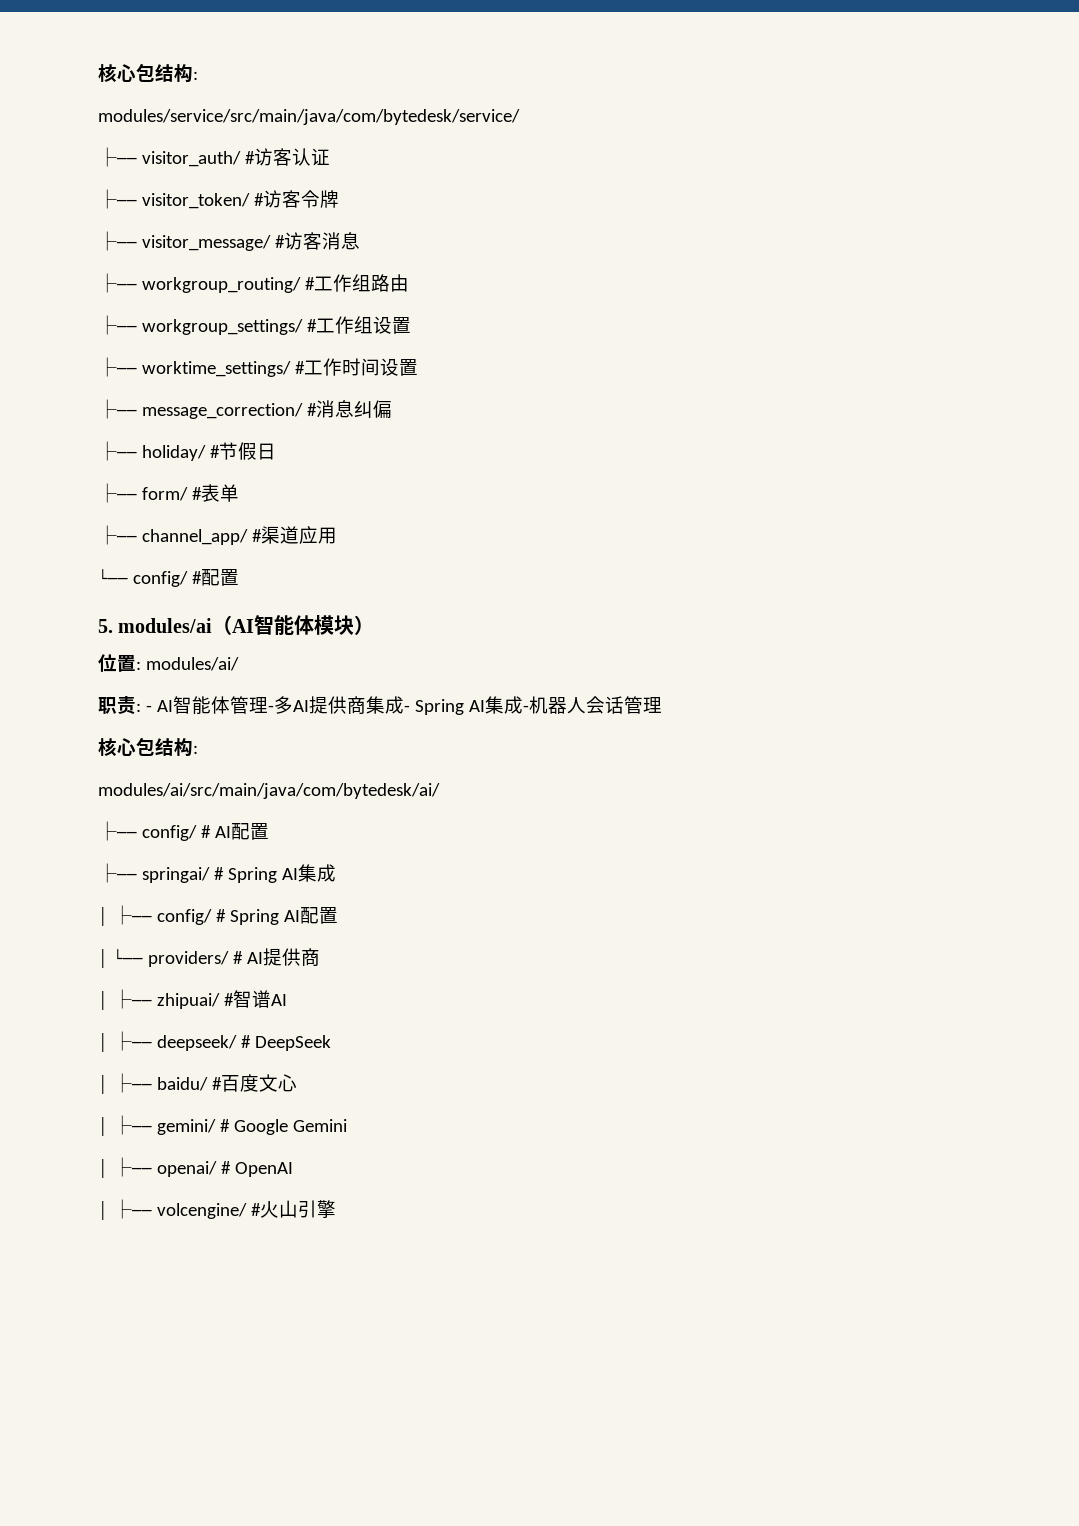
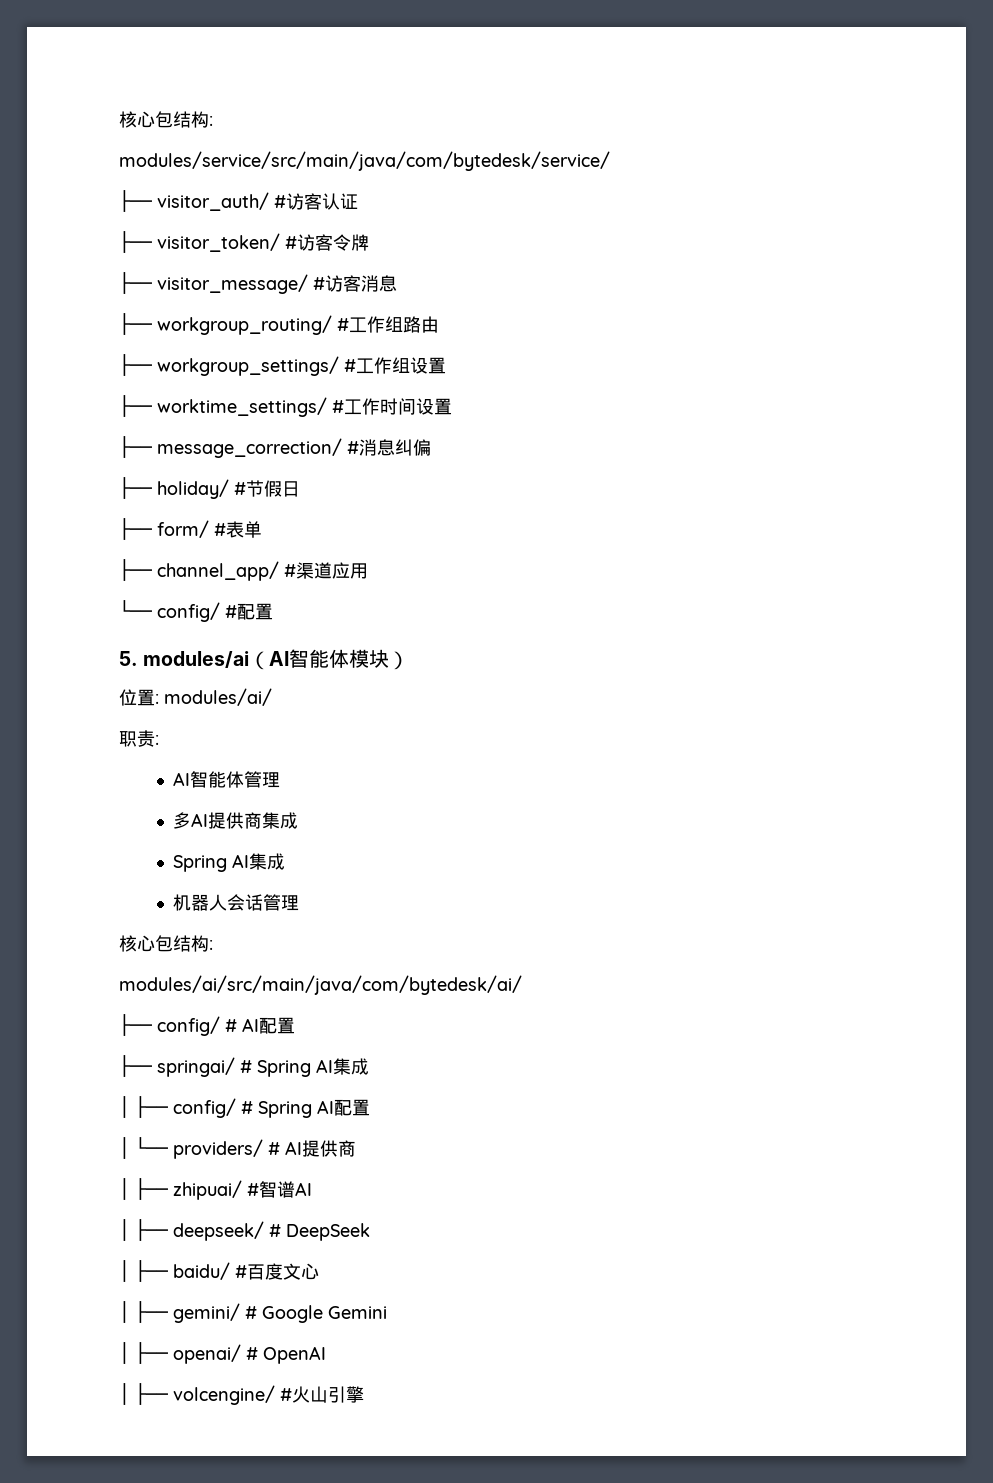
[145,705,152,712] - -> (159, 740) //
[267,705,274,712] - -> (281, 780) //
[403,696,529,715] - Spring AI集成- -> [173,853,286,872] // Spring AI集成 //

